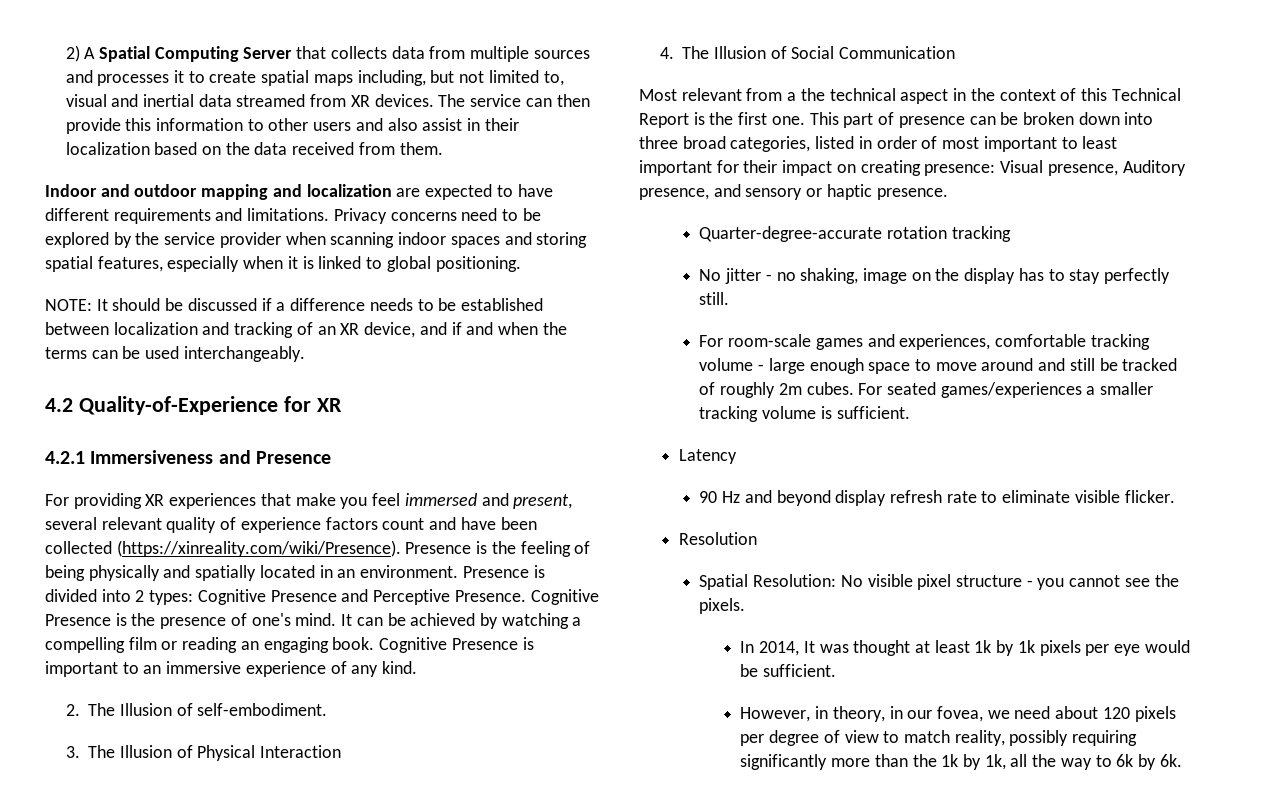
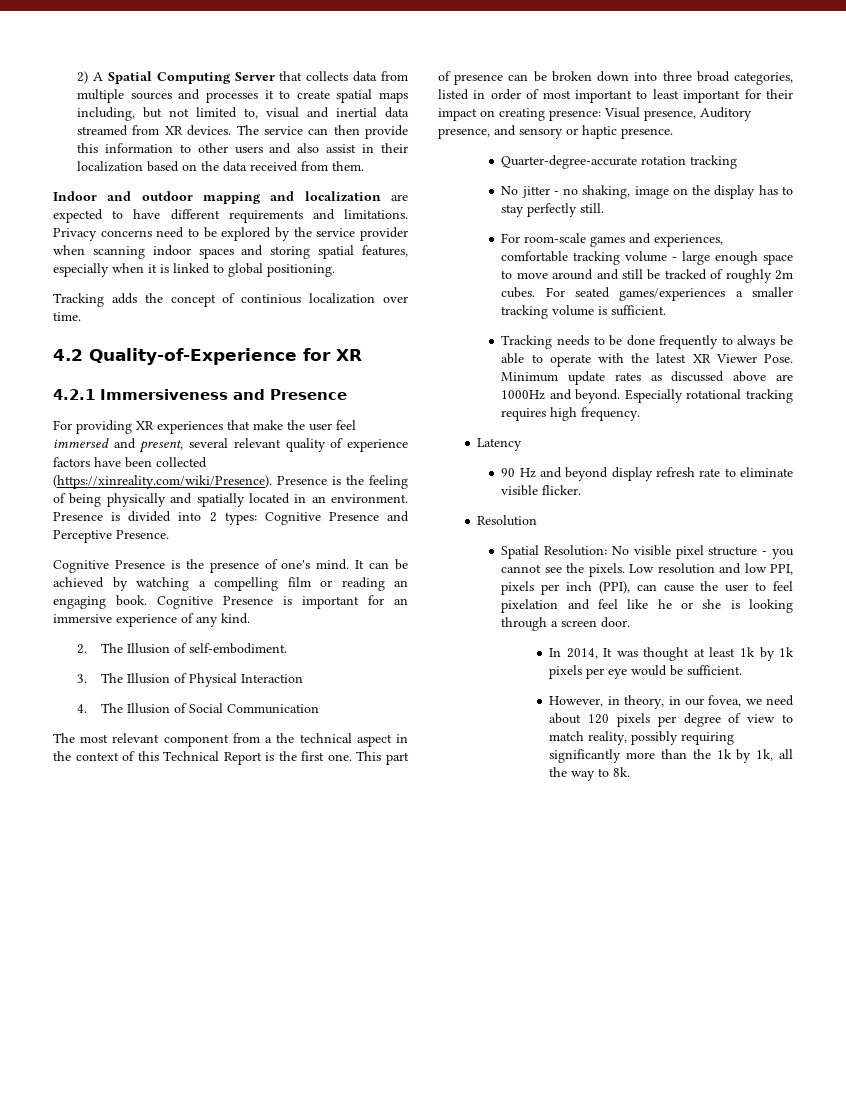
[45,298,543,311] [45,322,567,338] [45,346,305,362] NOTE: It should be discussed if a difference needs to be established between localization and tracking of an XR device, and if and when the terms can be used interchangeably. -> [53,293,408,307] [53,312,81,321] Tracking adds the concept of continious localization over time.
[340,497,368,509] you -> [287,420,332,431] the user
[382,517,457,530] count and -> (90, 462) none
(526, 596) none -> (169, 534) //
[122,662,139,674] to -> [368,595,384,605] for
[639,88,742,101] Most relevant -> [53,733,229,747] The most relevant component
(910, 412) none -> [501,335,793,349] [501,353,793,367] [501,371,793,385] [501,389,793,403] [501,407,641,421] // Tracking needs to be done frequently to always be able to operate with the latest XR Viewer Pose. Minimum update rates as discussed above are 1000Hz and beyond. Especially rotational tracking requires high frequency.
(746, 606) none -> [629,563,793,575] [501,581,793,595] [501,599,793,613] [501,617,631,631] Low resolution and low PPI, pixels per inch (PPI), can cause the user to feel pixelation and feel like he or she is looking through a screen door.
[1116,754,1182,770] 6k by 6k. -> [613,767,631,777] 8k.

